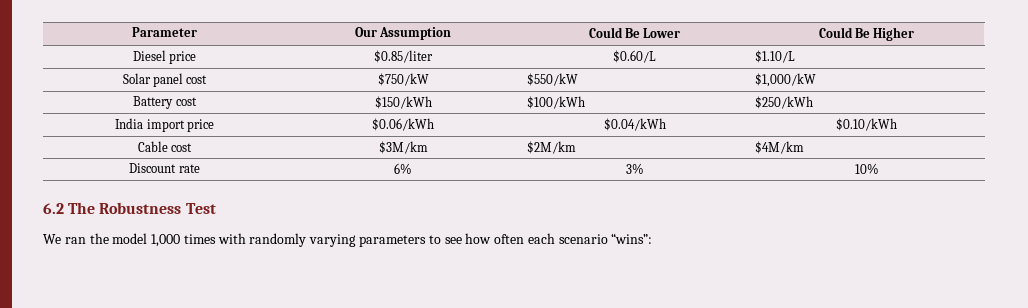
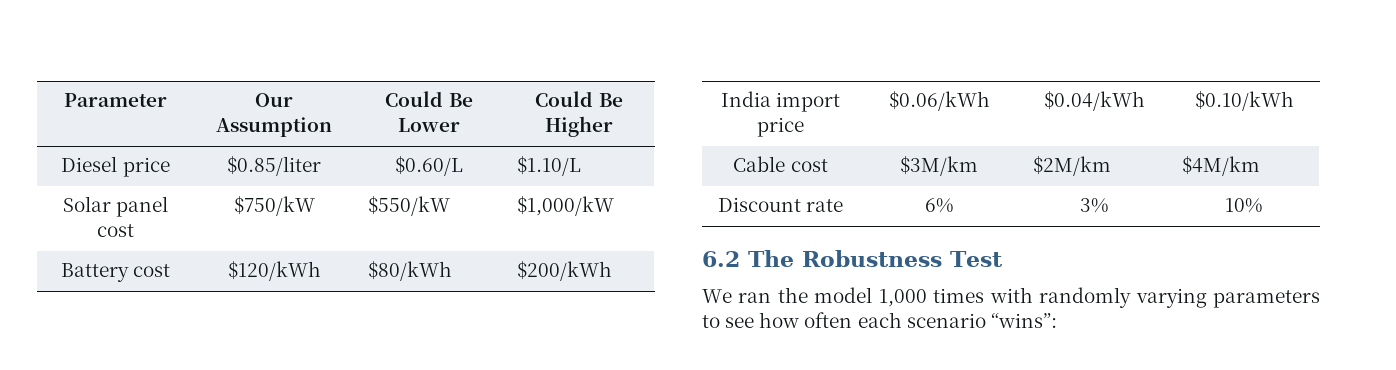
[374,96,432,109] [526,96,585,109] [754,96,813,109] $150/kWh | $100/kWh | $250/kWh -> [227,261,321,281] [367,261,452,281] [516,261,612,281] $120/kWh | $80/kWh | $200/kWh

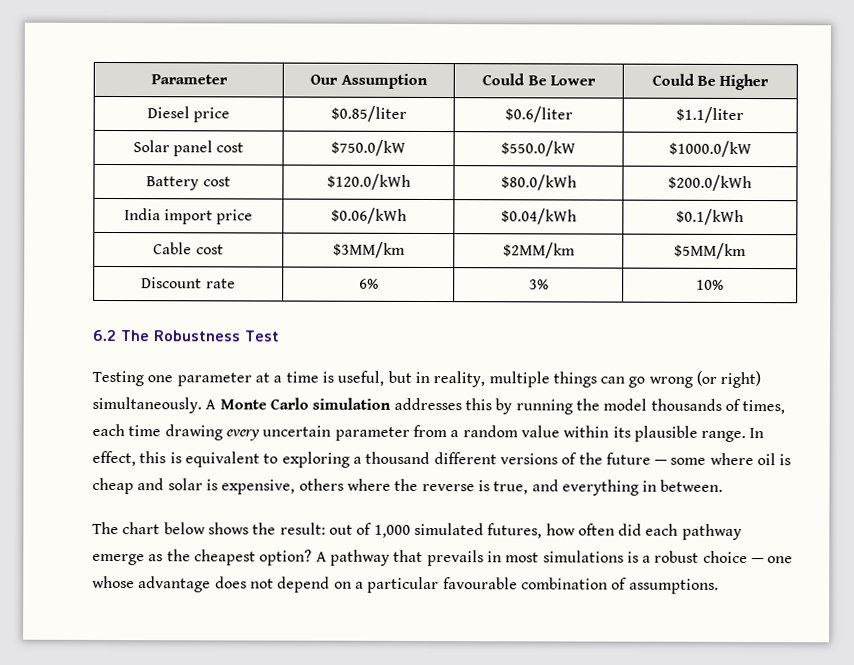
[395,156,463,176] [516,156,581,176] $0.60/L | $1.10/L -> [504,106,573,123] [676,106,744,123] $0.6/liter | $1.1/liter
[233,196,315,216] [367,196,450,216] [516,196,614,216] $750/kW | $550/kW | $1,000/kW -> [331,139,406,156] [501,140,576,157] [668,140,752,158] $750.0/kW | $550.0/kW | $1000.0/kW
[227,261,321,281] [367,261,452,281] [516,261,612,281] $120/kWh | $80/kWh | $200/kWh -> [326,173,411,190] [500,174,577,191] [668,174,752,192] $120.0/kWh | $80.0/kWh | $200.0/kWh
[1194,91,1294,111] $0.10/kWh -> [676,208,744,225] $0.1/kWh
[900,156,978,176] [1032,156,1111,176] [1181,156,1260,176] $3M/km | $2M/km | $4M/km -> [332,241,405,258] [502,242,575,259] [674,242,746,259] $3MM/km | $2MM/km | $5MM/km
[702,287,1320,308] [702,312,1057,328] We ran the model 1,000 times with randomly varying parameters to see how often each scenario “wins”: -> [92,370,762,389] [92,396,786,415] [92,423,765,443] [92,450,792,468] [92,477,724,496] [92,521,742,540] [92,549,794,567] [92,575,719,594] Testing one parameter at a time is useful, but in reality, multiple things can go wrong (or right) simultaneously. A Monte Carlo simulation addresses this by running the model thousands of times, each time drawing every uncertain parameter from a random value within its plausible range. In effect, this is equivalent to exploring a thousand different versions of the future — some where oil is cheap and solar is expensive, others where the reverse is true, and everything in between. // The chart below shows the result: out of 1,000 simulated futures, how often did each pathway emerge as the cheapest option? A pathway that prevails in most simulations is a robust choice — one whose advantage does not depend on a particular favourable combination of assumptions.

